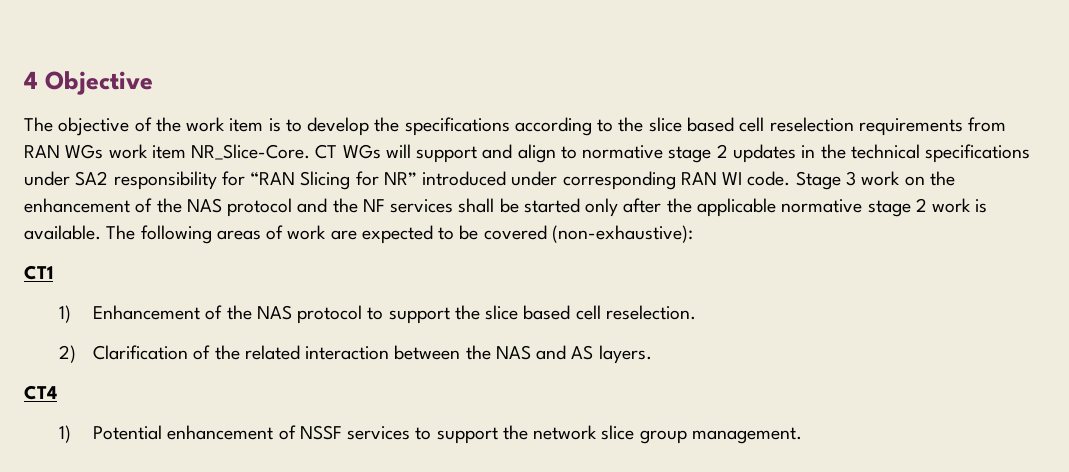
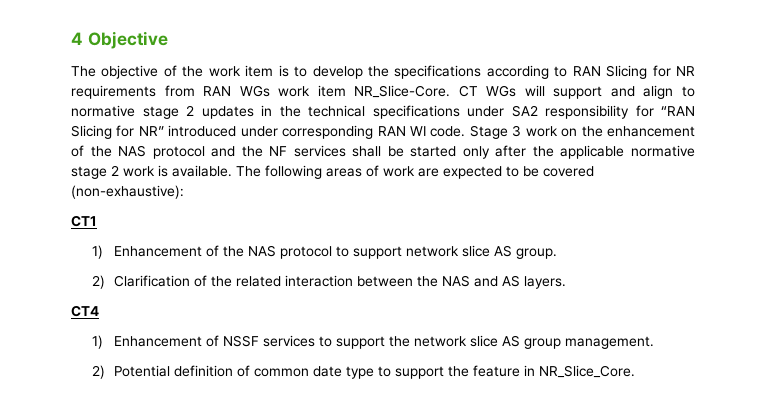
[618,117,854,132] the slice based cell reselection -> [572,65,695,79] RAN Slicing for NR
[454,305,696,320] the slice based cell reselection. -> [405,245,557,259] network slice AS group.
[93,425,274,440] Potential enhancement -> [113,336,202,347] Enhancement
(635, 432) none -> [501,335,520,347] AS
(802, 435) none -> [92,365,635,379] // 2) Potential definition of common date type to support the feature in NR_Slice_Core.

